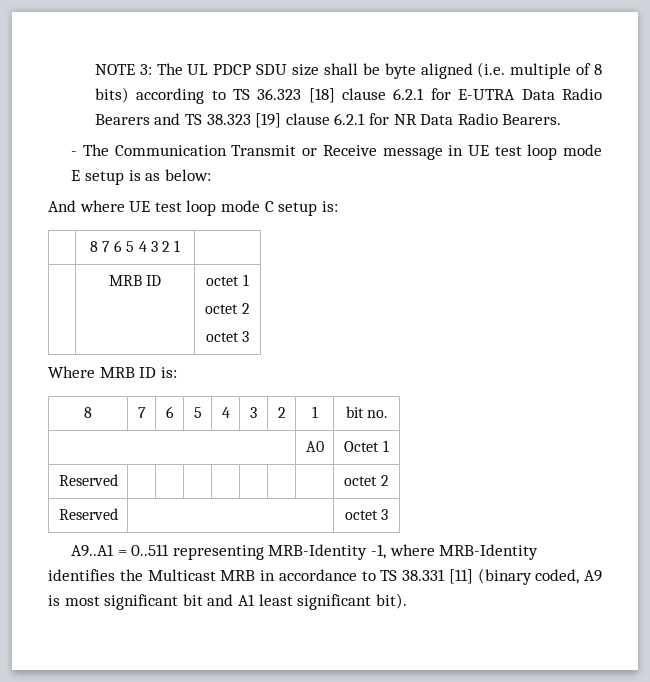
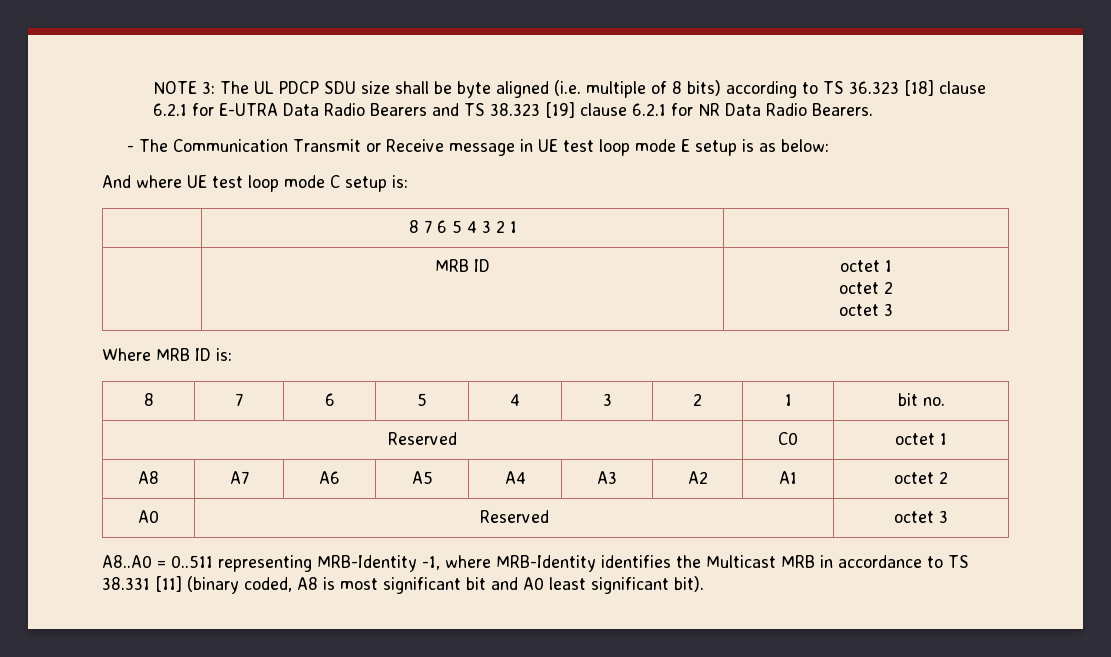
[305,441,324,452] [344,440,389,452] [58,474,118,486] [344,475,389,486] [58,508,118,520] [344,509,389,520] [71,544,115,557] | A0 | Octet 1 // Reserved | | | | | | | | octet 2 // Reserved | | octet 3 // A9..A1 -> [388,432,457,445] [778,432,798,445] [895,433,947,445] [138,471,159,484] [229,471,249,484] [319,471,340,484] [411,471,433,484] [504,471,526,484] [597,471,617,484] [687,471,708,484] [779,471,797,484] [894,471,948,484] [138,510,159,523] [479,510,549,523] [894,510,948,523] [102,555,152,568] Reserved | C0 | octet 1 // A8 | A7 | A6 | A5 | A4 | A3 | A2 | A1 | octet 2 // A0 | Reserved | octet 3 // A8..A0
[584,570,602,582] A9 -> [297,577,318,590] A8
[237,594,255,606] A1 -> [523,577,544,590] A0

